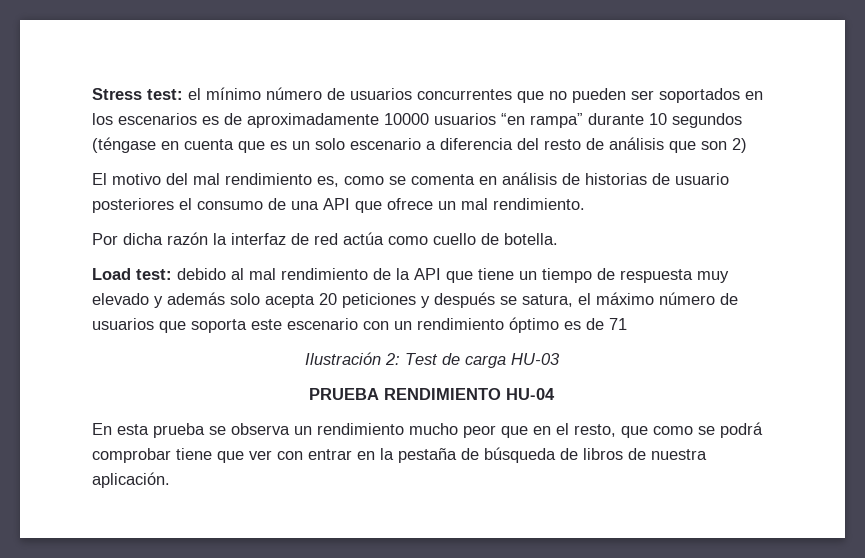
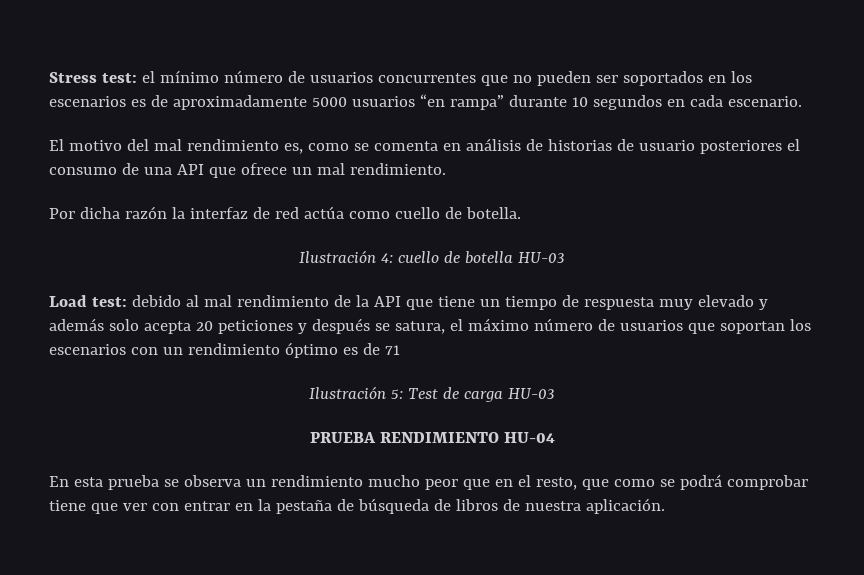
[384,113,429,125] 10000 -> [311,97,347,107] 5000
[92,137,747,153] (téngase en cuenta que es un solo escenario a diferencia del resto de análisis que son 2) -> [666,95,802,107] en cada escenario.
(558, 239) none -> [299,250,565,264] // Ilustración 4: cuello de botella HU-03
[191,318,358,333] soporta este escenario -> [719,319,811,334] [49,344,126,355] soportan los escenarios
[384,353,400,365] 2: -> [391,389,404,399] 5:

